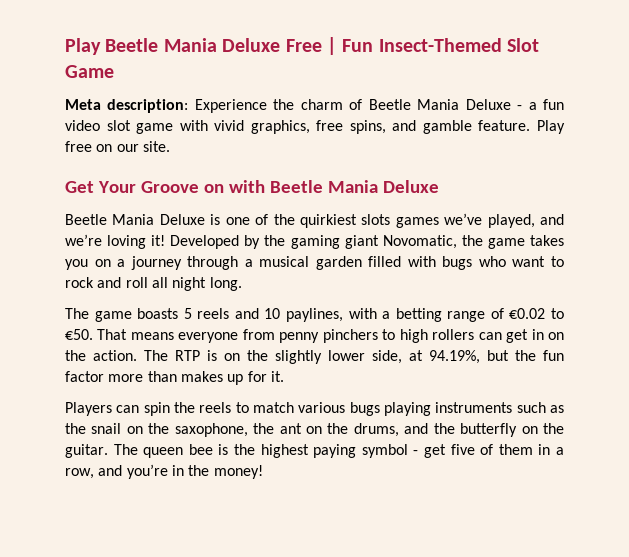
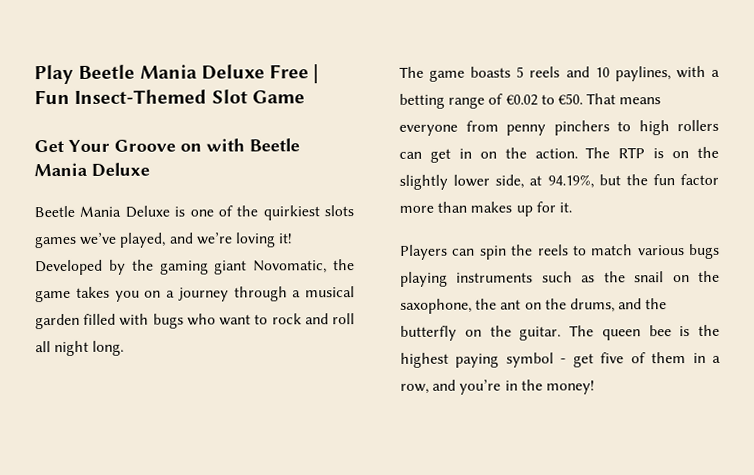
[65,99,564,113] [65,120,566,134] [65,141,170,152] // Meta description: Experience the charm of Beetle Mania Deluxe - a fun video slot game with vivid graphics, free spins, and gamble feature. Play free on our site. -> (305, 97) none

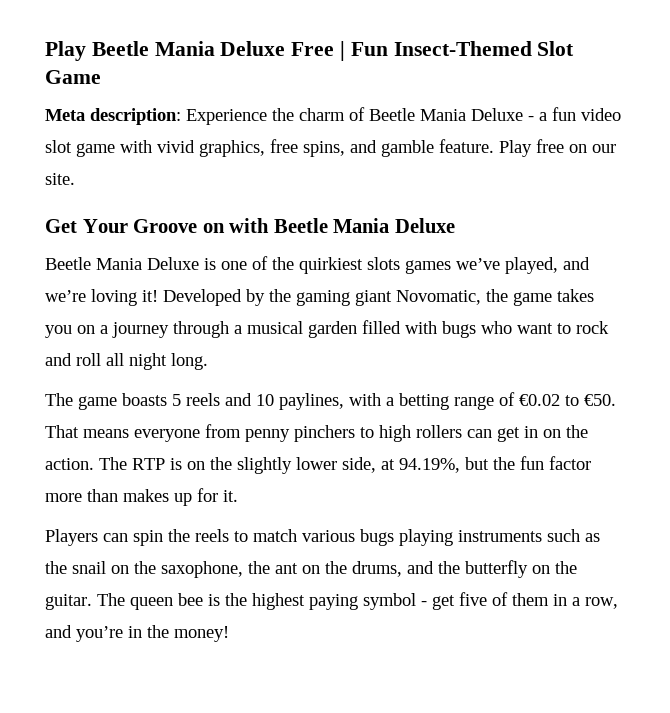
(305, 97) none -> [45,107,621,125] [45,139,616,157] [45,173,75,185] // Meta description: Experience the charm of Beetle Mania Deluxe - a fun video slot game with vivid graphics, free spins, and gamble feature. Play free on our site.

